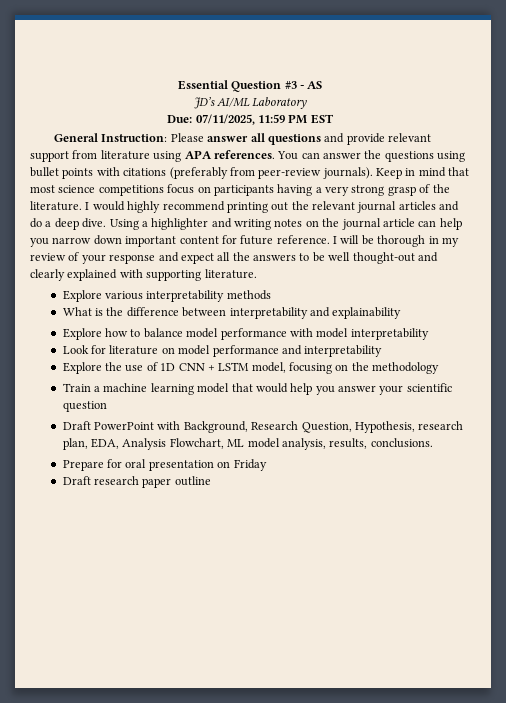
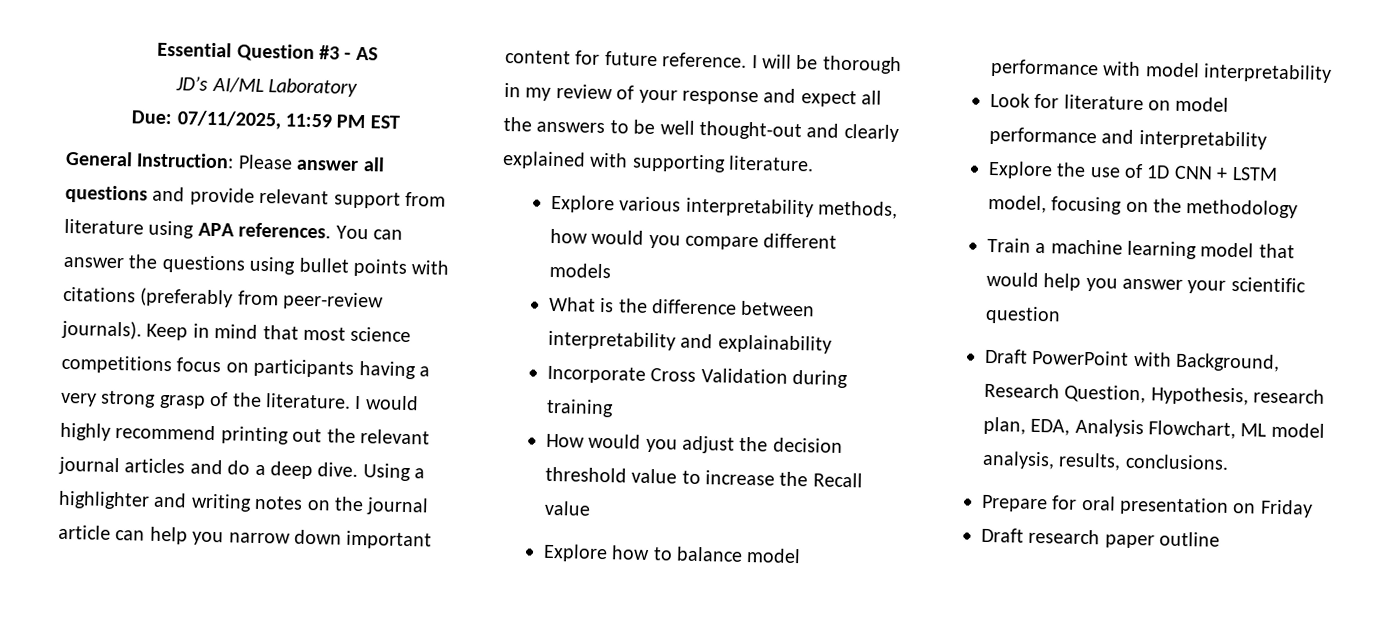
[226,290,271,300] methods -> [817,200,899,220] [549,228,838,251] [548,262,611,279] methods, how would you compare different models
(402, 313) none -> [546,365,849,389] [545,398,614,418] [545,433,843,454] [544,466,863,488] [543,500,591,516] // Incorporate Cross Validation during training // How would you adjust the decision threshold value to increase the Recall value

